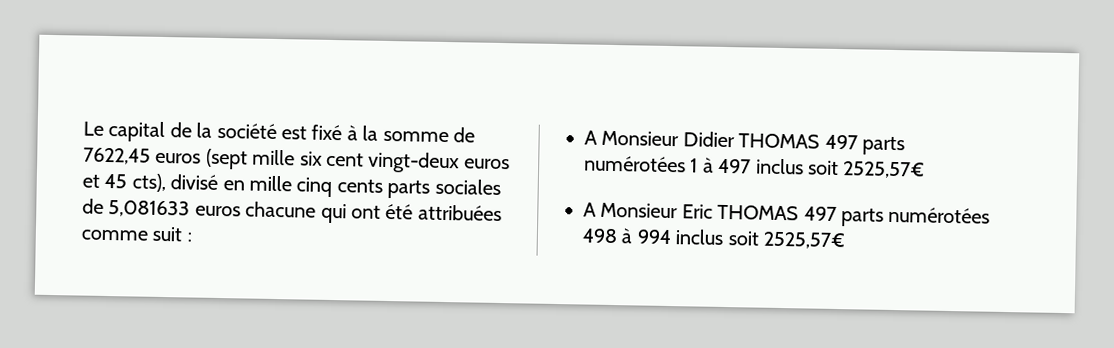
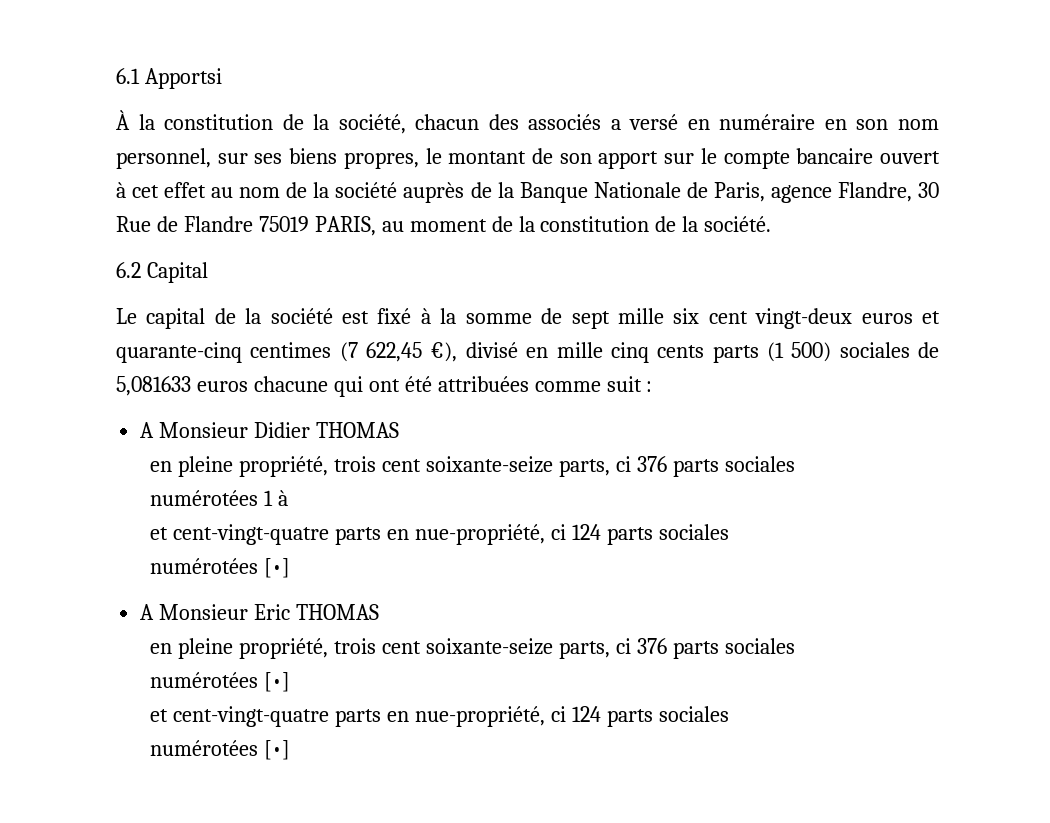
(83, 128) none -> [116,68,222,89] [116,110,939,134] [116,148,940,169] [116,182,939,203] [116,216,772,236] [116,262,208,283] 6.1 Apportsi // À la constitution de la société, chacun des associés a versé en numéraire en son nom personnel, sur ses biens propres, le montant de son apport sur le compte bancaire ouvert à cet effet au nom de la société auprès de la Banque Nationale de Paris, agence Flandre, 30 Rue de Flandre 75019 PARIS, au moment de la constitution de la société. // 6.2 Capital //
[83,147,248,170] 7622,45 euros (sept -> [571,311,610,329] sept
[104,173,166,193] 45 cts), -> [116,342,458,363] quarante-cinq centimes (7 622,45 €),
(431, 189) none -> [766,342,832,362] (1 500)
[824,134,905,156] [584,155,926,179] [583,202,991,227] [582,228,845,250] 497 parts numérotées 1 à 497 inclus soit 2525,57€ // A Monsieur Eric THOMAS 497 parts numérotées 498 à 994 inclus soit 2525,57€ -> [150,456,795,477] [150,490,289,506] [150,524,729,545] [150,558,291,578] [140,604,380,620] [150,638,795,659] [150,672,291,692] [150,706,729,727] [150,740,291,760] // en pleine propriété, trois cent soixante-seize parts, ci 376 parts sociales // numérotées 1 à // et cent-vingt-quatre parts en nue-propriété, ci 124 parts sociales // numérotées [•] // A Monsieur Eric THOMAS // en pleine propriété, trois cent soixante-seize parts, ci 376 parts sociales // numérotées [•] // et cent-vingt-quatre parts en nue-propriété, ci 124 parts sociales // numérotées [•]

